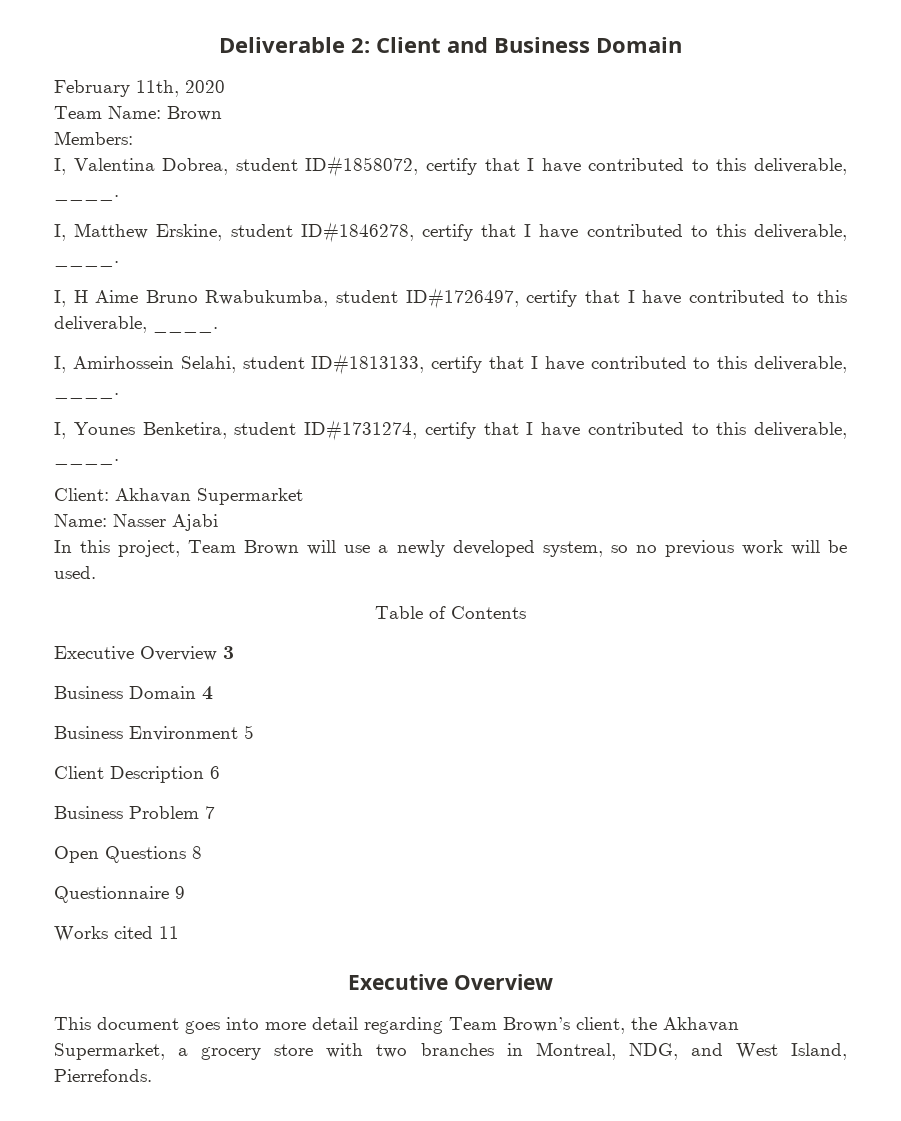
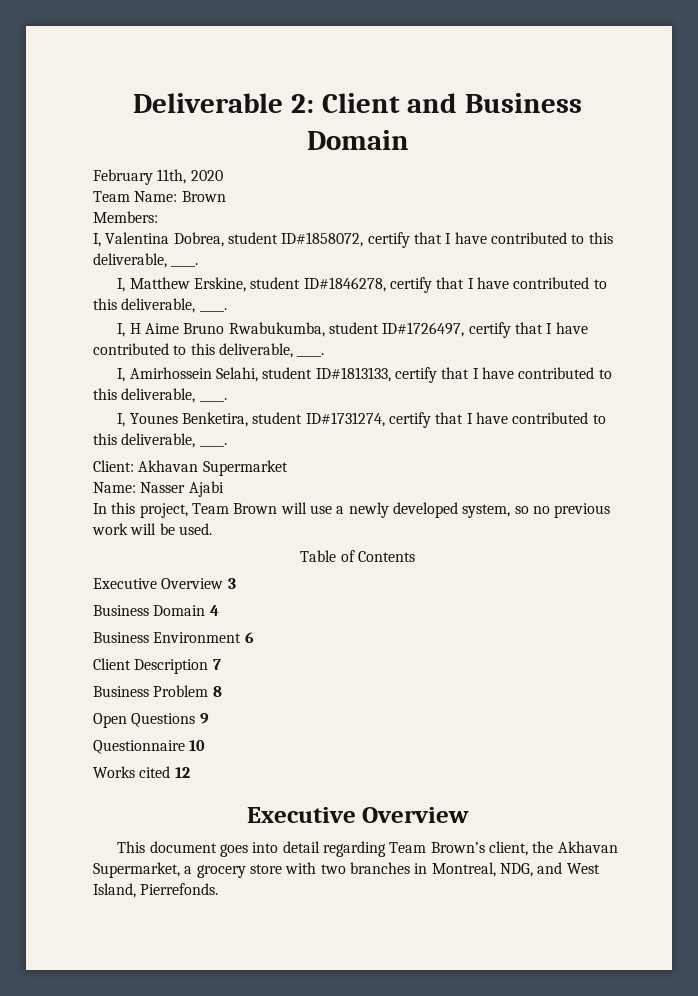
[244,725,254,739] 5 -> [244,632,254,643] 6
[210,766,220,779] 6 -> [212,659,221,670] 7
[205,806,215,819] 7 -> [212,686,222,697] 8
[192,846,202,859] 8 -> [199,713,209,724] 9
[175,886,185,899] 9 -> [189,740,206,751] 10
[159,926,179,939] 11 -> [174,767,190,778] 12
[265,1022,306,1030] more -> (279, 847) none

